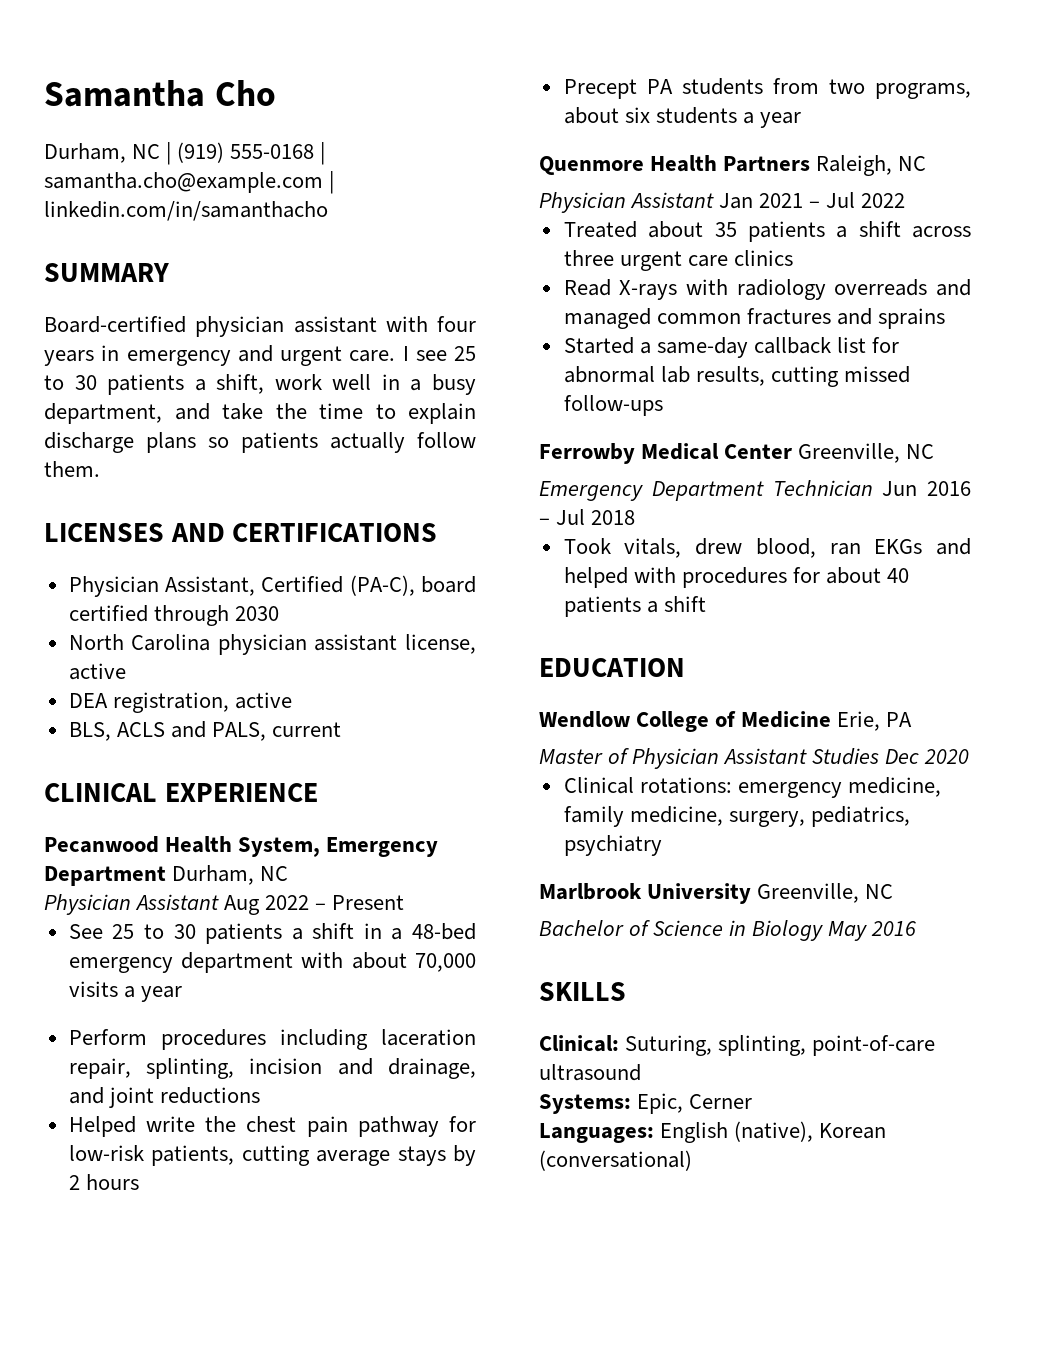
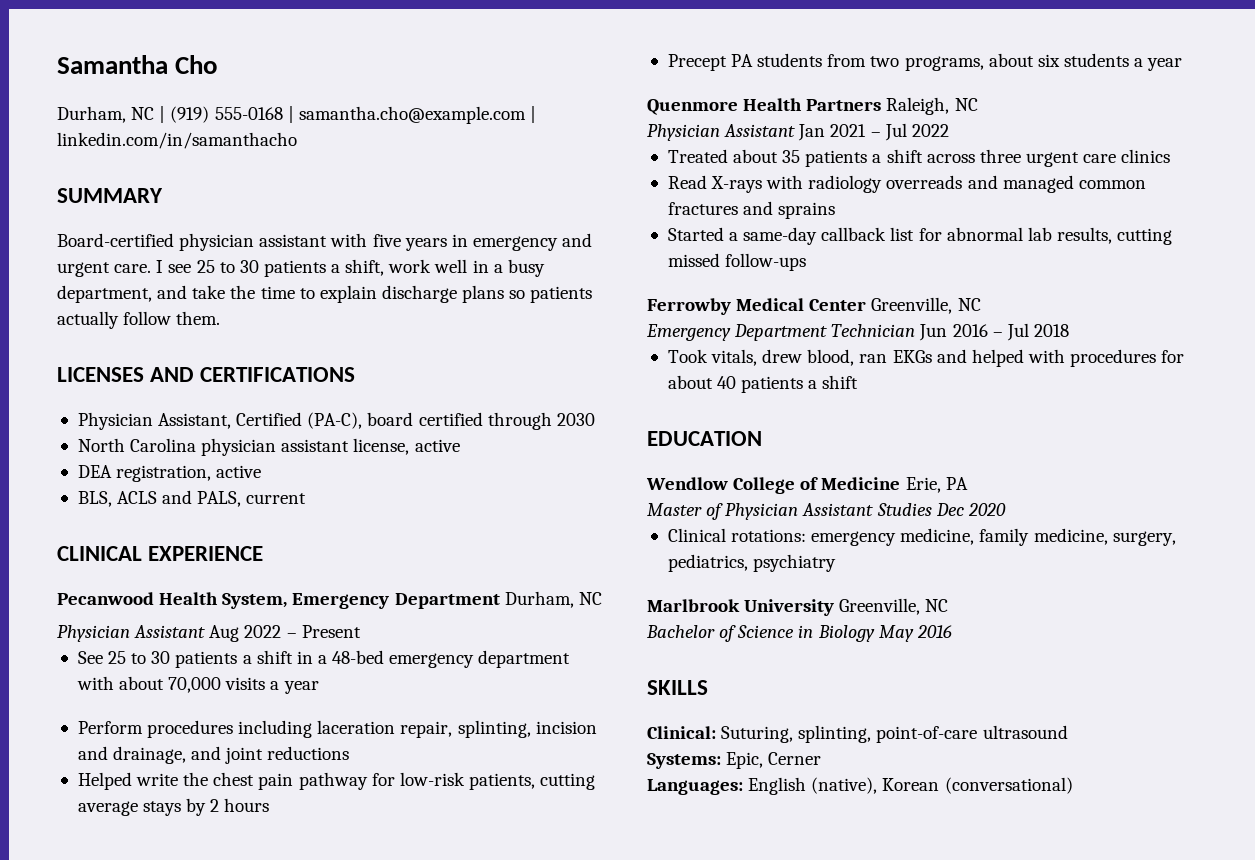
[437,316,476,332] four -> [372,234,401,247] five

